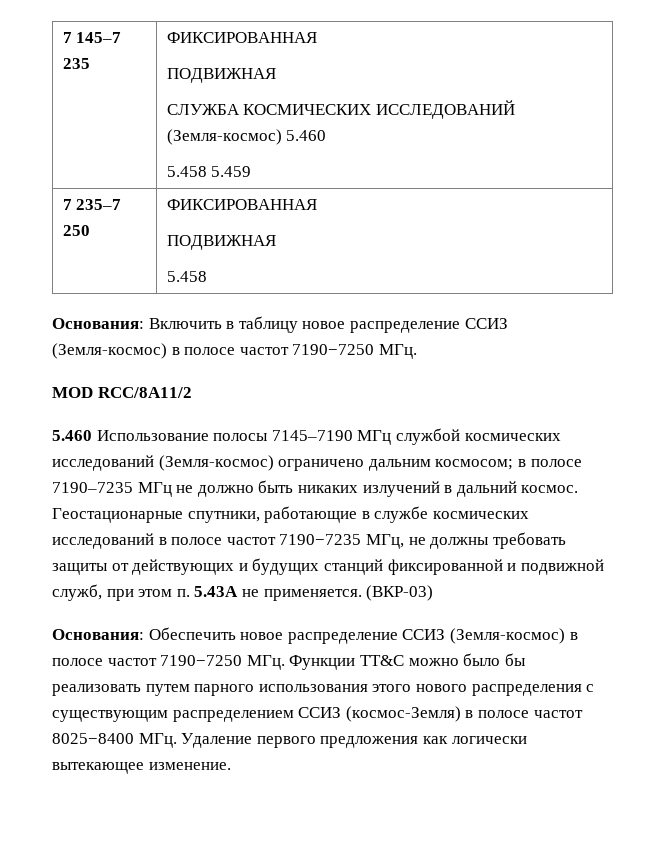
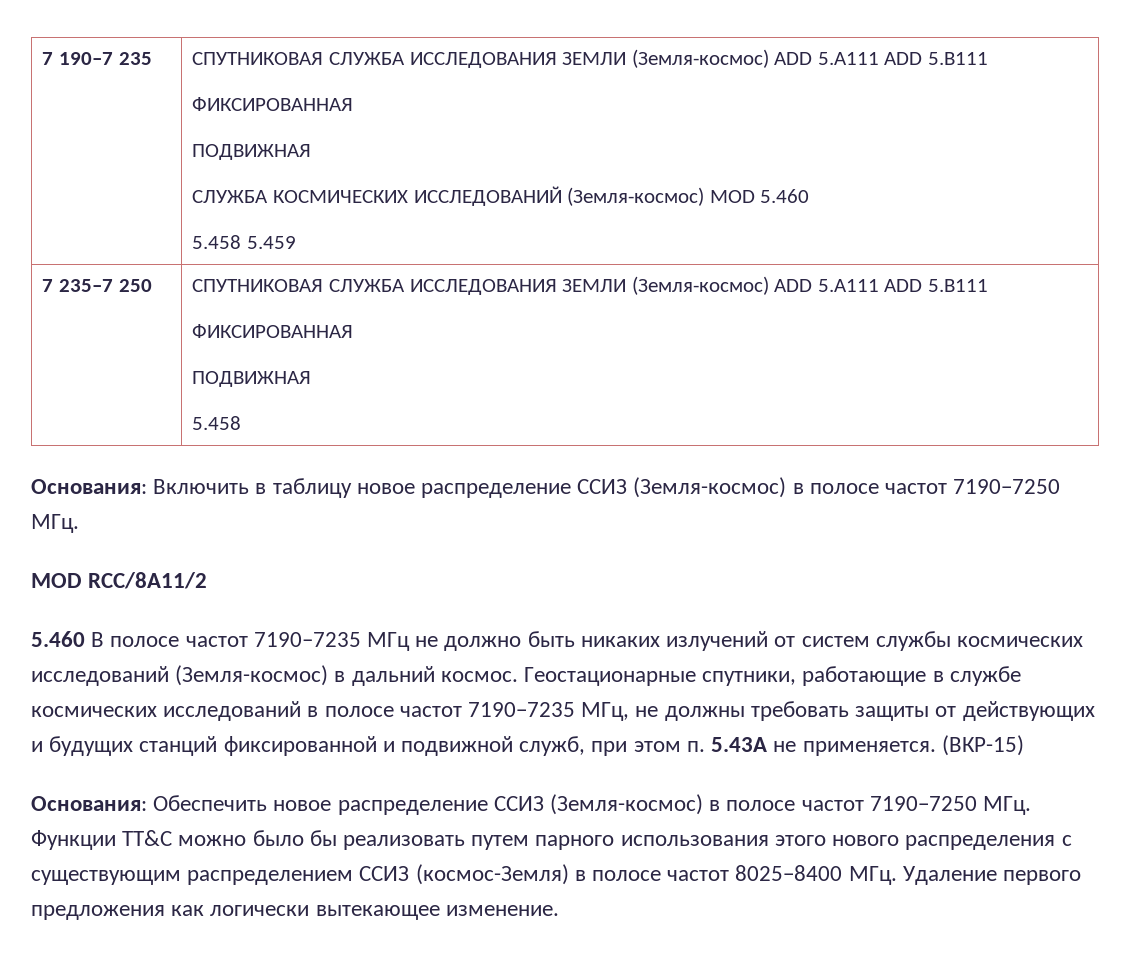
[62,32,122,43] 7 145–7 -> [42,52,114,65] 7 190–7
(90, 63) none -> [192,49,988,68] СПУТНИКОВАЯ СЛУЖБА ИССЛЕДОВАНИЯ ЗЕМЛИ (Земля-космос) ADD 5.A111 ADD 5.B111 //
(282, 137) none -> [709,190,755,203] MOD
(90, 230) none -> [192,276,988,295] СПУТНИКОВАЯ СЛУЖБА ИССЛЕДОВАНИЯ ЗЕМЛИ (Земля-космос) ADD 5.A111 ADD 5.B111 //
[96,428,561,445] [52,455,582,471] Использование полосы 7145–7190 МГц службой космических исследований (Земля-космос) ограничено дальним космосом; в полосе -> [91,632,248,647] В полосе частот
(440, 489) none -> [774,631,1083,651] [31,665,329,686] от систем службы космических исследований (Земля-космос)
[366,585,434,601] (ВКР-03) -> [941,735,1024,756] (ВКР-15)

